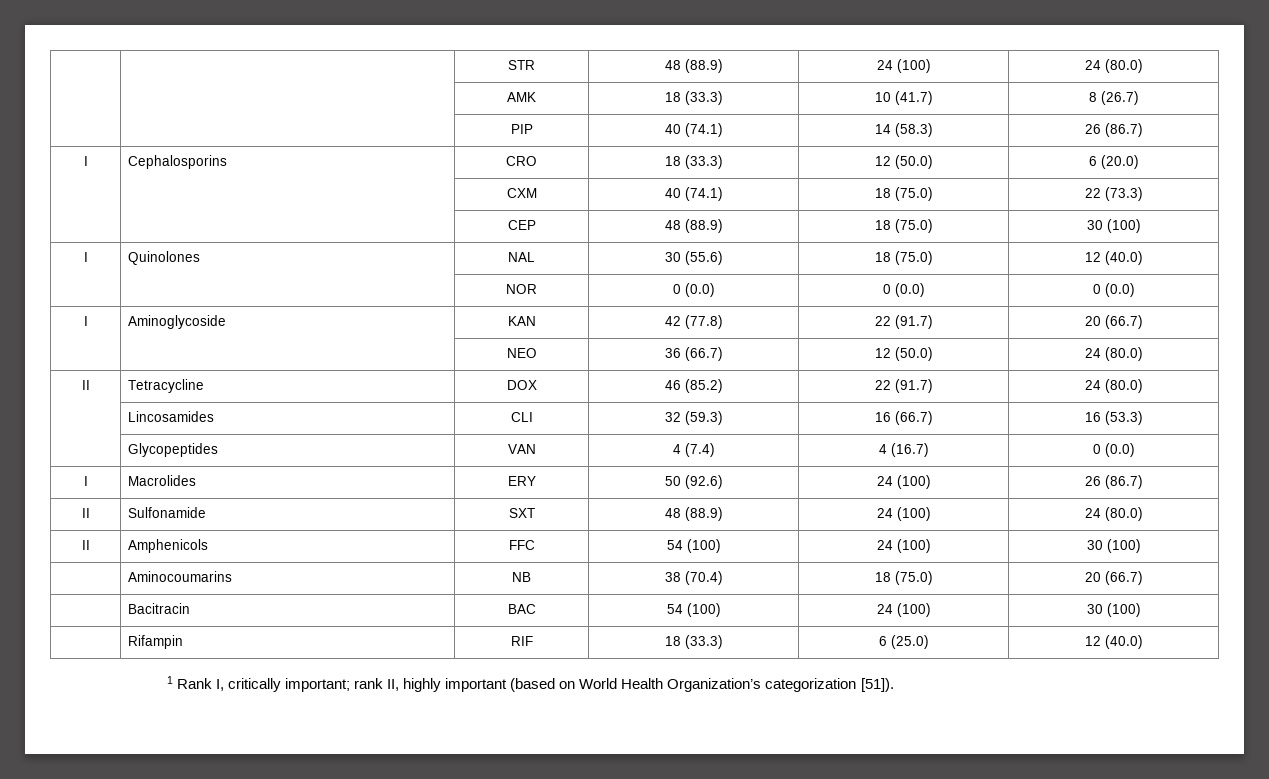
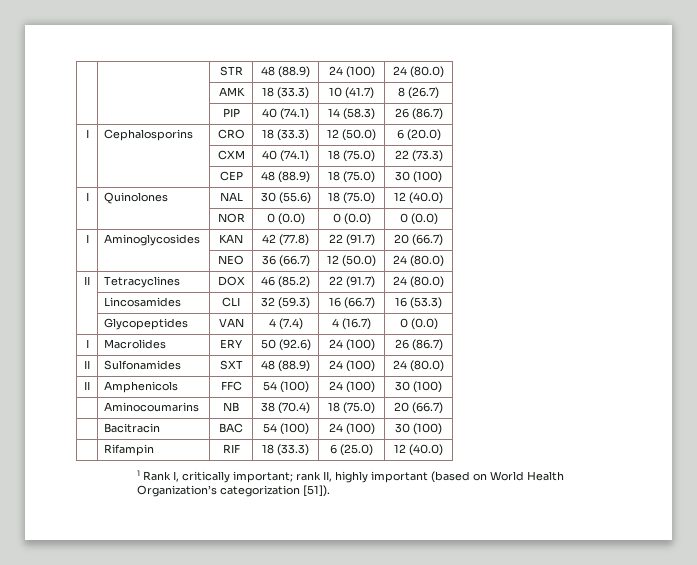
[128,315,227,329] Aminoglycoside -> [104,234,201,246] Aminoglycosides
[128,379,205,393] Tetracycline -> [104,276,181,288] Tetracyclines
[128,507,207,518] Sulfonamide -> [104,360,182,370] Sulfonamides

